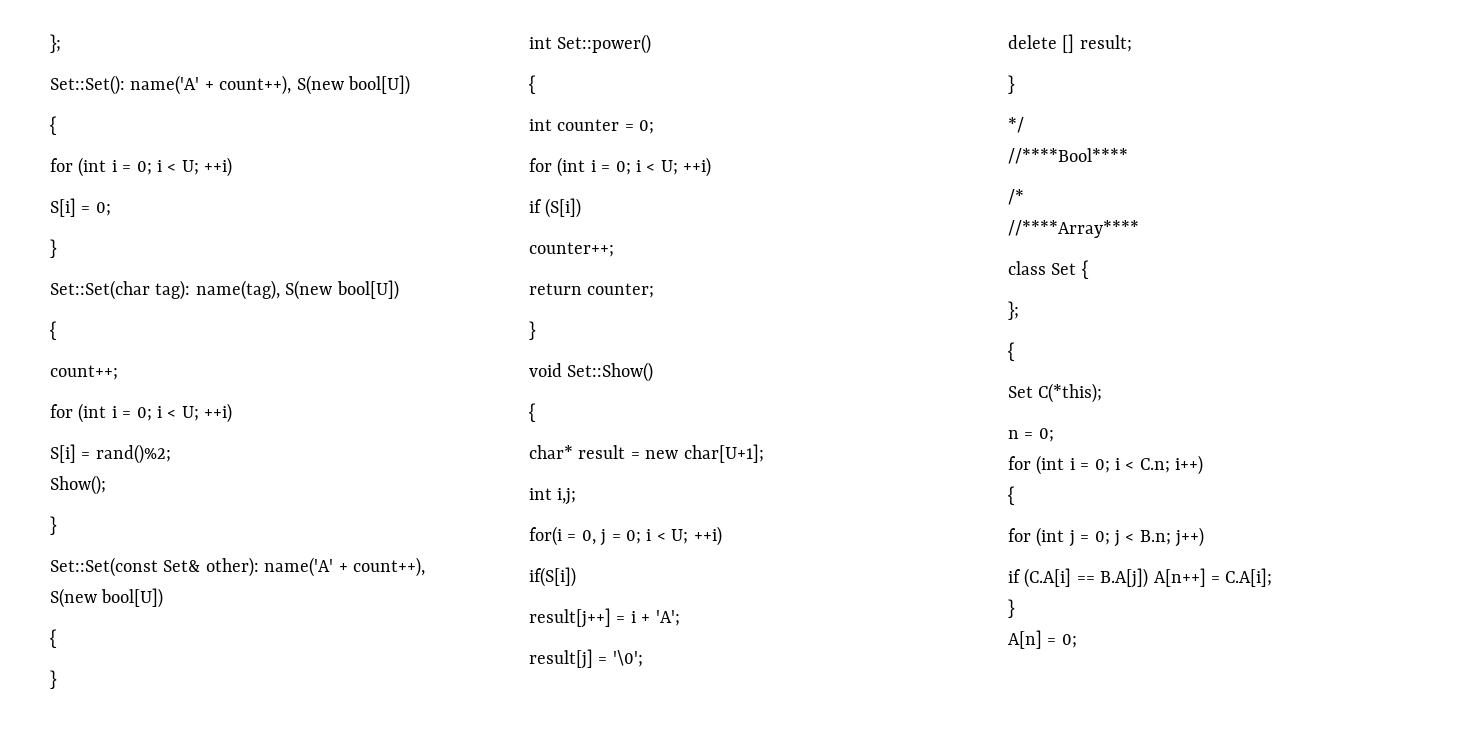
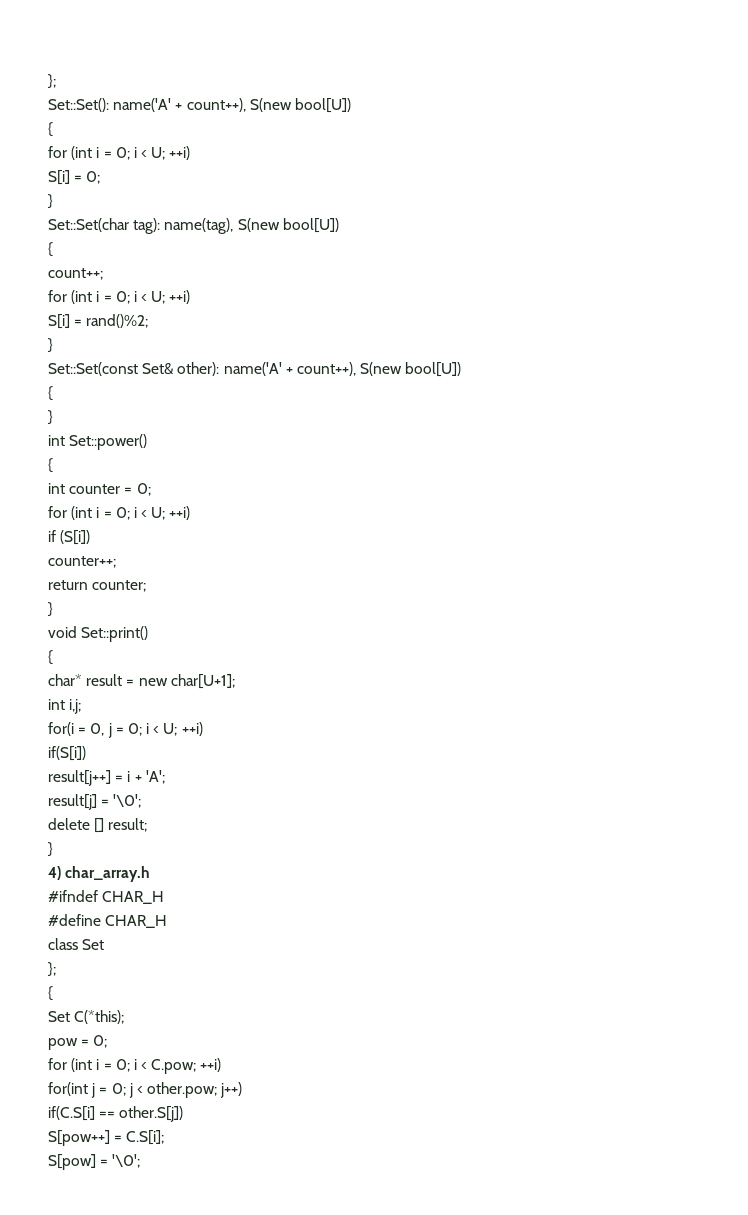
[50,475,106,495] // Show(); -> (149, 321) none
[567,362,654,382] Set::Show() -> [81,626,149,642] Set::print()
[1008,117,1024,133] [1008,148,1128,164] [1008,189,1024,205] [1008,220,1139,238] */ // //****Bool**** // /* // //****Array**** -> [48,866,151,882] [48,890,165,904] [48,914,168,928] 4) char_array.h // #ifndef CHAR_H // #define CHAR_H
[1081,260,1089,279] { -> (105, 944) none
[1008,428,1054,442] [1008,455,1204,475] [1008,486,1015,505] [1008,527,1065,547] n = 0; // for (int i = 0; i < C.n; i++) // { // for (int -> [48,1035,108,1050] [48,1058,222,1074] [48,1082,88,1096] pow = 0; // for (int i = 0; i < C.pow; ++i) // for(int
[1139,530,1171,545] B.n; -> [147,1082,218,1098] other.pow;
[1008,568,1273,588] [1008,599,1015,618] [1008,630,1077,649] if (C.A[i] == B.A[j]) A[n++] = C.A[i]; // } // A[n] = 0; -> [48,1106,184,1122] [48,1130,165,1146] [48,1154,141,1170] if(C.S[i] == other.S[j]) // S[pow++] = C.S[i]; // S[pow] = '\0';

